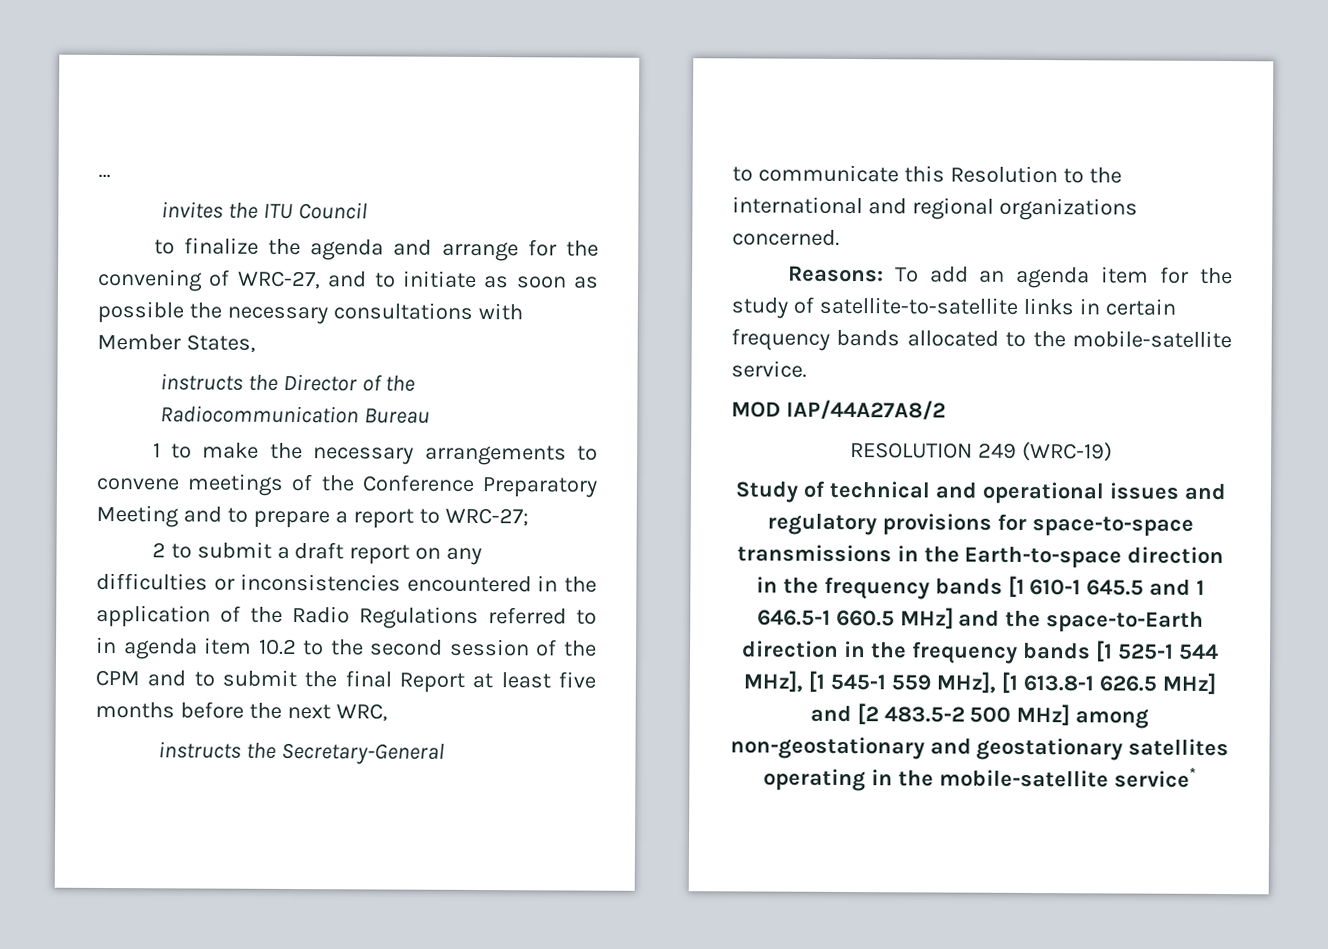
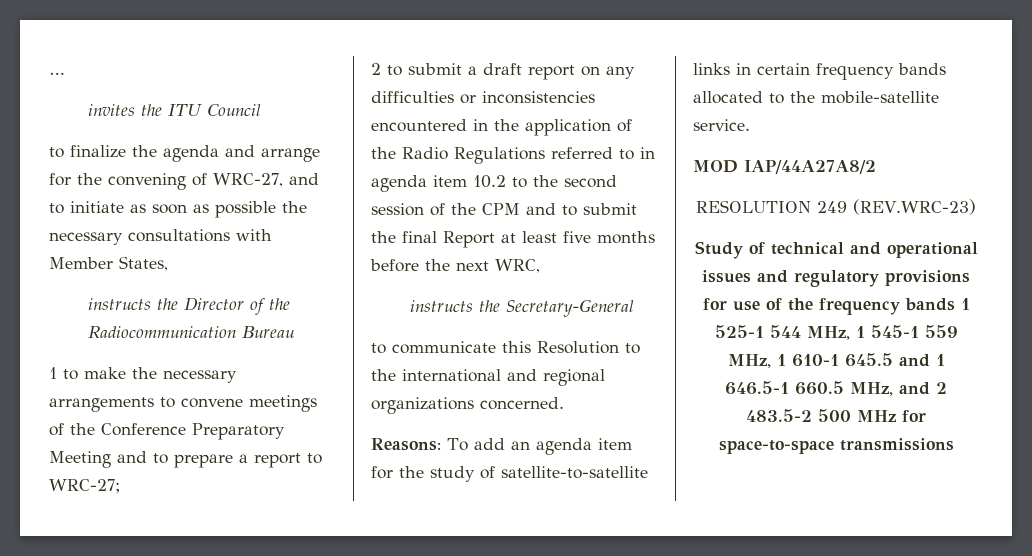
[1021,441,1113,462] (WRC-19) -> [852,199,977,215] (REV.WRC-23)
[1031,515,1194,537] [736,544,1225,569] [755,575,1025,600] space-to-space transmissions in the Earth-to-space direction in the frequency bands [1 -> [732,298,970,315] [714,325,958,340] [727,354,786,368] use of the frequency bands 1 525-1 544 MHz, 1 545-1 559 MHz, 1
[899,607,1205,633] [742,640,1219,664] [743,670,1216,695] [809,703,1150,729] [729,736,1230,761] [763,767,1196,792] MHz] and the space-to-Earth direction in the frequency bands [1 525-1 544 MHz], [1 545-1 559 MHz], [1 613.8-1 626.5 MHz] and [2 483.5-2 500 MHz] among non-geostationary and geostationary satellites operating in the mobile-satellite service* -> [850,382,947,396] [746,409,926,422] [718,438,954,454] MHz, and 2 483.5-2 500 MHz for space-to-space transmissions

